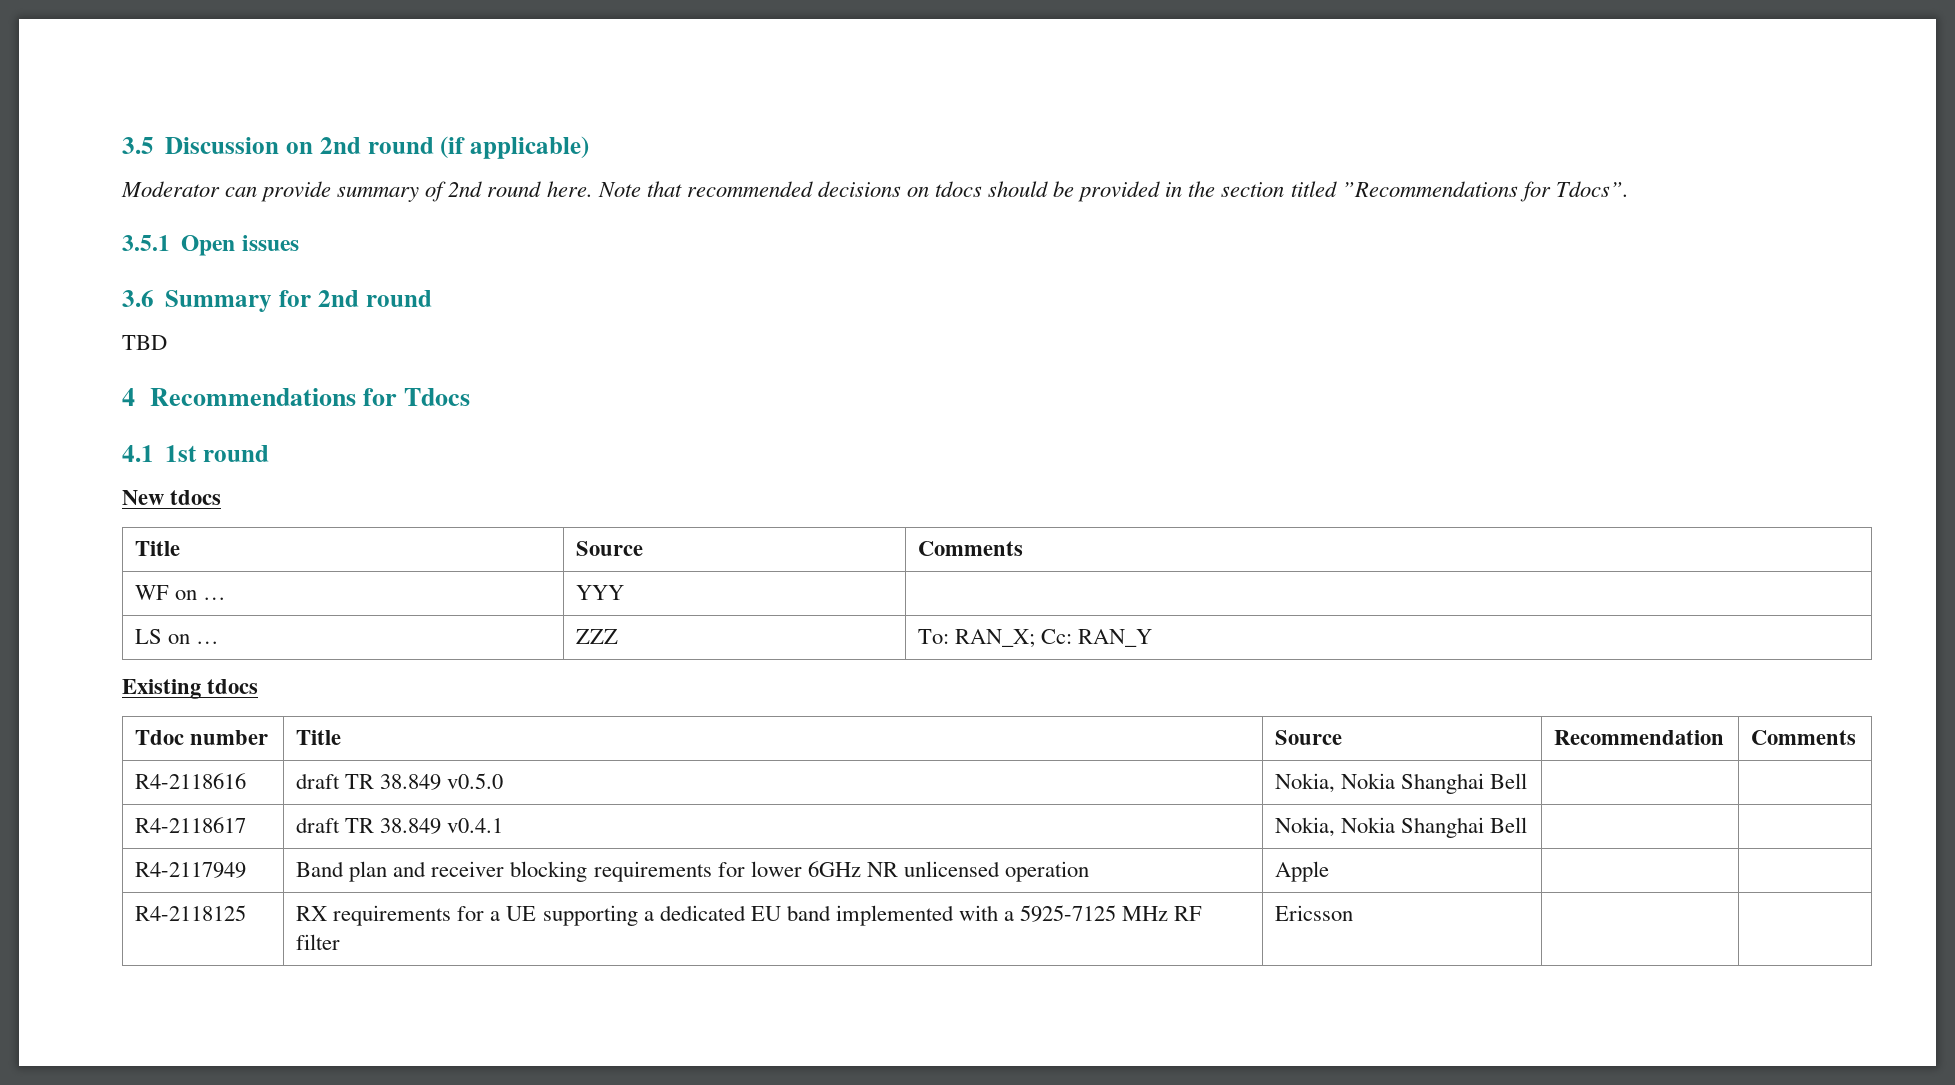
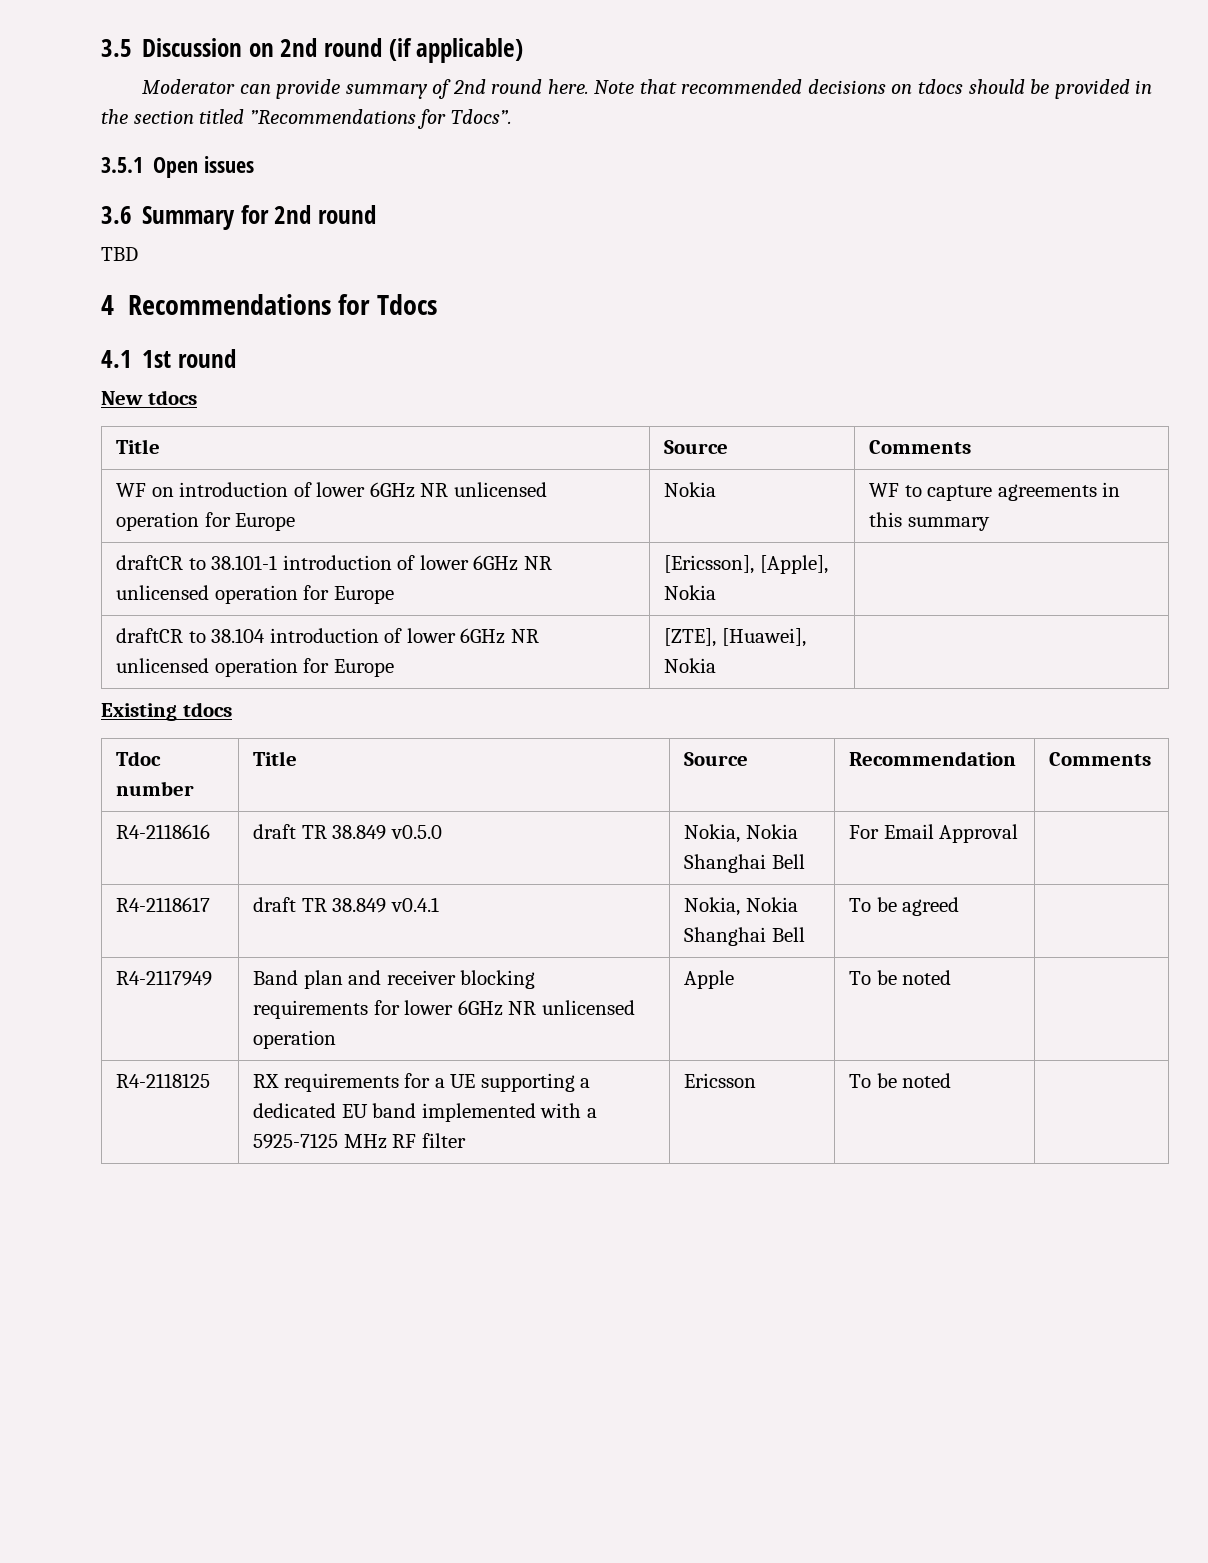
[203,597,227,600] [576,585,625,600] [135,629,220,644] [576,629,619,644] [918,629,1153,648] … | YYY | // LS on … | ZZZ | To: RAN_X; Cc: RAN_Y -> [179,482,547,498] [116,512,296,531] [664,482,717,497] [869,482,1121,501] [869,512,990,531] [116,555,552,571] [116,585,394,604] [664,555,828,574] [664,585,717,600] [116,628,539,644] [116,658,394,677] [664,628,806,647] [664,658,717,673] introduction of lower 6GHz NR unlicensed operation for Europe | Nokia | WF to capture agreements in this summary // draftCR to 38.101-1 introduction of lower 6GHz NR unlicensed operation for Europe | [Ericsson], [Apple], Nokia | // draftCR to 38.104 introduction of lower 6GHz NR unlicensed operation for Europe | [ZTE], [Huawei], Nokia |
(1528, 781) none -> [849,824,1019,843] For Email Approval
(1528, 825) none -> [849,897,960,916] To be agreed
(1330, 871) none -> [849,970,952,985] To be noted
(1354, 913) none -> [849,1073,952,1088] To be noted

